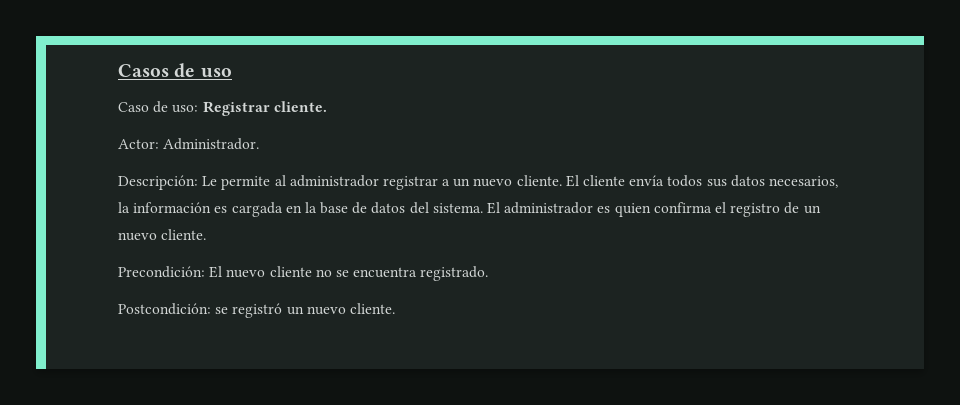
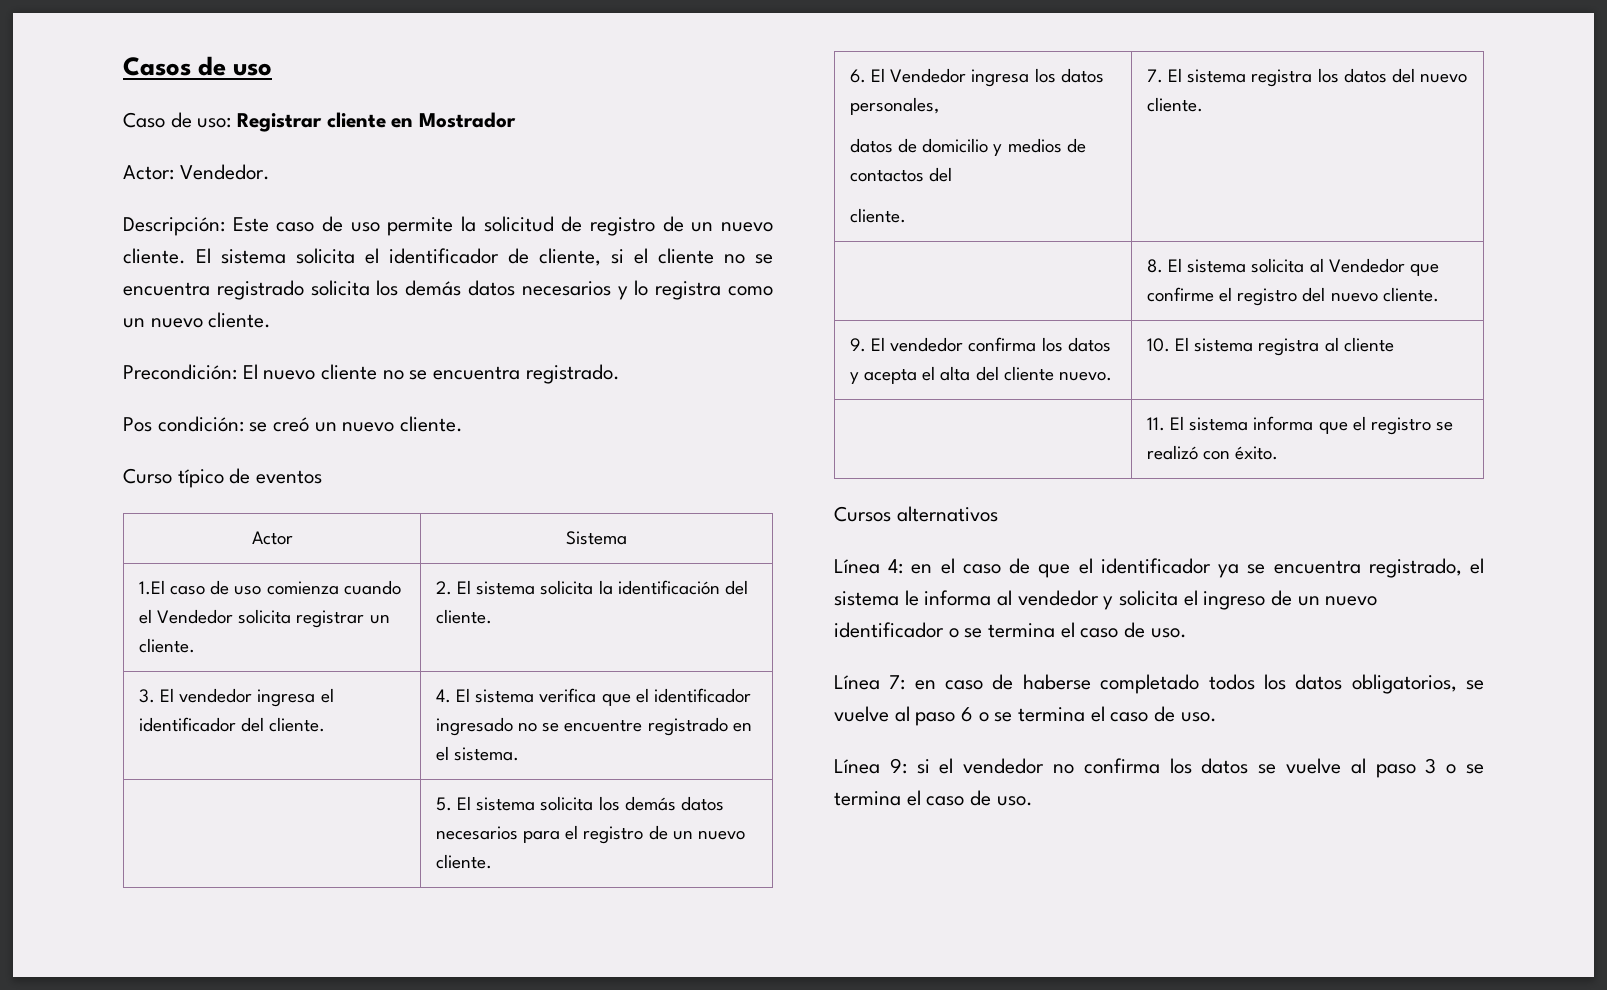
[273,101,327,112] cliente. -> [326,112,517,128] cliente en Mostrador
[163,138,260,150] Administrador. -> [179,164,270,180] Vendedor.
[202,175,838,190] [118,202,800,217] Le permite al administrador registrar a un nuevo cliente. El cliente envía todos sus datos necesarios, la información es cargada en la base de datos del sistema. El administrador es quien confirma el registro de -> [232,216,773,236] [123,248,773,266] [123,280,773,300] Este caso de uso permite la solicitud de registro de un nuevo cliente. El sistema solicita el identificador de cliente, si el cliente no se encuentra registrado solicita los demás datos necesarios y lo registra como
[118,303,395,318] Postcondición: se registró un nuevo cliente. -> [123,416,464,432] [123,468,323,488] [251,531,293,545] [566,531,627,545] [138,580,401,595] [138,609,390,628] [138,638,195,653] [435,580,748,595] [435,609,492,624] [138,688,334,707] [138,717,326,732] [435,688,751,706] [435,717,752,736] [435,746,520,761] [435,796,724,811] [435,825,745,844] [435,854,492,869] [849,68,1104,87] [849,97,939,115] [849,138,1086,156] [849,167,953,182] [849,208,906,223] [1146,68,1467,87] [1146,97,1203,112] [1146,258,1439,276] [1146,287,1439,306] [849,337,1111,352] [849,366,1112,384] [1146,337,1394,356] [1146,416,1453,435] [1146,445,1279,460] [834,506,998,522] [834,558,1484,578] [834,590,1378,610] [834,622,1187,638] [834,674,1484,694] [834,706,1217,726] [834,758,1484,778] [834,790,1033,806] Pos condición: se creó un nuevo cliente. // Curso típico de eventos // Actor | Sistema // 1.El caso de uso comienza cuando el Vendedor solicita registrar un cliente. | 2. El sistema solicita la identificación del cliente. // 3. El vendedor ingresa el identificador del cliente. | 4. El sistema verifica que el identificador ingresado no se encuentre registrado en el sistema. // | 5. El sistema solicita los demás datos necesarios para el registro de un nuevo cliente. // 6. El Vendedor ingresa los datos personales, // datos de domicilio y medios de contactos del // cliente. | 7. El sistema registra los datos del nuevo cliente. // | 8. El sistema solicita al Vendedor que confirme el registro del nuevo cliente. // 9. El vendedor confirma los datos y acepta el alta del cliente nuevo. | 10. El sistema registra al cliente // | 11. El sistema informa que el registro se realizó con éxito. // Cursos alternativos // Línea 4: en el caso de que el identificador ya se encuentra registrado, el sistema le informa al vendedor y solicita el ingreso de un nuevo identificador o se termina el caso de uso. // Línea 7: en caso de haberse completado todos los datos obligatorios, se vuelve al paso 6 o se termina el caso de uso. // Línea 9: si el vendedor no confirma los datos se vuelve al paso 3 o se termina el caso de uso.

